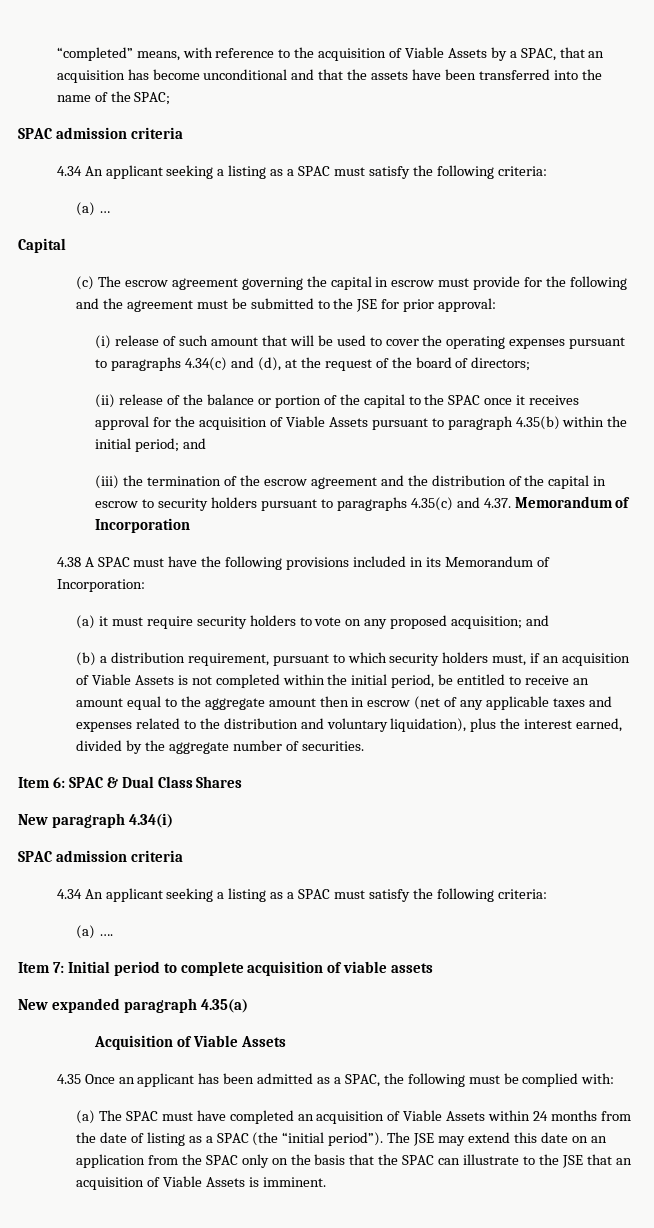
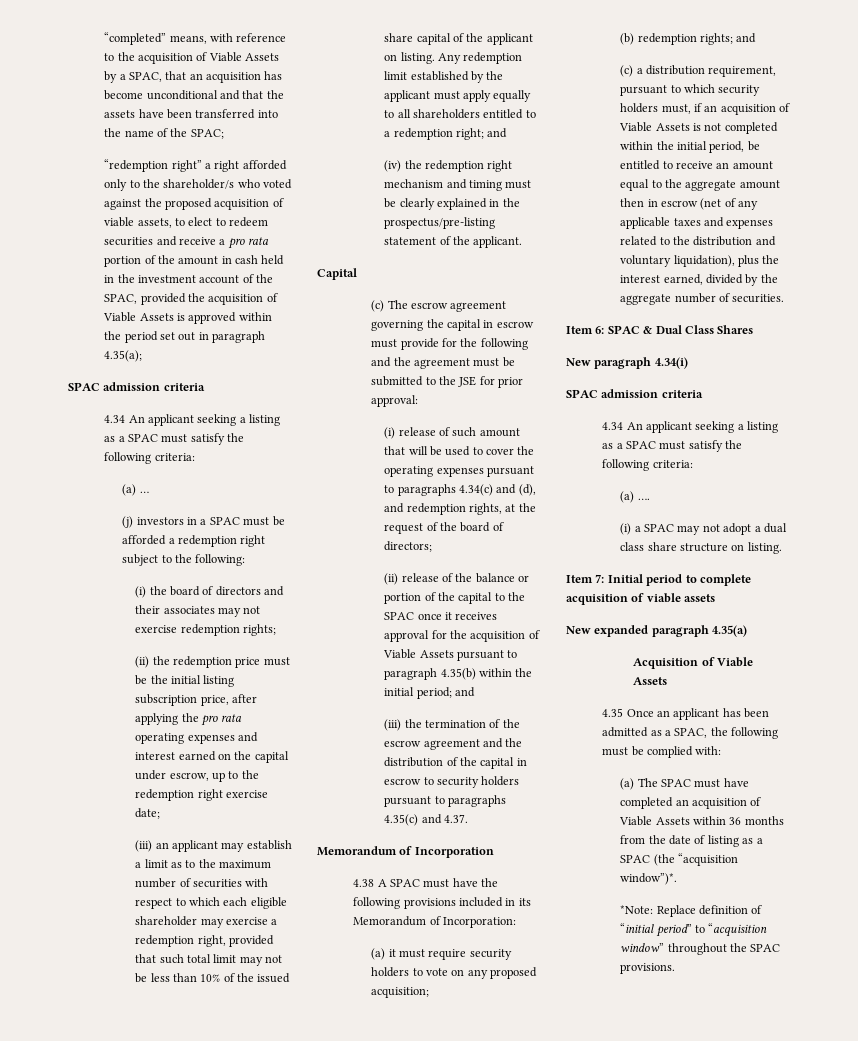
(171, 98) none -> [104,159,287,172] [104,179,293,191] [104,198,284,210] [104,217,269,228] [104,236,270,249] [104,255,285,267] [104,274,274,284] [104,293,278,305] [103,312,272,324] [104,331,266,343] [104,350,143,362] // “redemption right” a right afforded only to the shareholder/s who voted against the proposed acquisition of viable assets, to elect to redeem securities and receive a pro rata portion of the amount in cash held in the investment account of the SPAC, provided the acquisition of Viable Assets is approved within the period set out in paragraph 4.35(a);
(110, 212) none -> [122,516,285,528] [122,535,266,547] [122,554,246,566] [135,586,285,598] [135,605,261,617] [135,624,276,636] [135,656,290,668] [135,675,235,687] [135,694,257,706] [135,713,243,726] [135,732,258,744] [135,751,289,763] [135,770,259,782] [135,789,268,801] [135,808,161,819] [135,840,292,852] [135,859,272,869] [135,878,269,888] [135,897,287,909] [135,916,278,928] [135,935,274,947] [135,954,283,966] [135,973,291,983] [384,33,533,45] [384,52,523,64] [384,71,504,83] [384,90,532,102] [384,109,536,119] [384,128,508,140] [384,160,513,172] [384,179,532,191] [384,198,520,210] [384,217,496,229] [384,236,523,248] // (j) investors in a SPAC must be afforded a redemption right subject to the following: // (i) the board of directors and their associates may not exercise redemption rights; // (ii) the redemption price must be the initial listing subscription price, after applying the pro rata operating expenses and interest earned on the capital under escrow, up to the redemption right exercise date; // (iii) an applicant may establish a limit as to the maximum number of securities with respect to which each eligible shareholder may exercise a redemption right, provided that such total limit may not be less than 10% of the issued share capital of the applicant on listing. Any redemption limit established by the applicant must apply equally to all shareholders entitled to a redemption right; and // (iv) the redemption right mechanism and timing must be clearly explained in the prospectus/pre-listing statement of the applicant.
(282, 364) none -> [384,503,502,515] and redemption rights,
(511, 503) none -> (468, 818) //
[526,615,550,626] [76,652,97,666] and // (b) -> [620,33,757,45] [620,65,634,77] // (b) redemption rights; and // (c)
(113, 935) none -> [620,523,787,535] [620,542,782,554] // (i) a SPAC may not adopt a dual class share structure on listing.
[533,1111,549,1121] 24 -> [729,817,742,825] 36
[282,1132,607,1146] [76,1154,632,1168] [76,1176,326,1190] “initial period”). The JSE may extend this date on an application from the SPAC only on the basis that the SPAC can illustrate to the JSE that an acquisition of Viable Assets is imminent. -> [678,853,739,866] [620,873,678,885] [620,905,763,917] [620,923,768,937] [620,943,781,955] [620,963,676,974] “acquisition window”)*. // *Note: Replace definition of “initial period” to “acquisition window” throughout the SPAC provisions.

